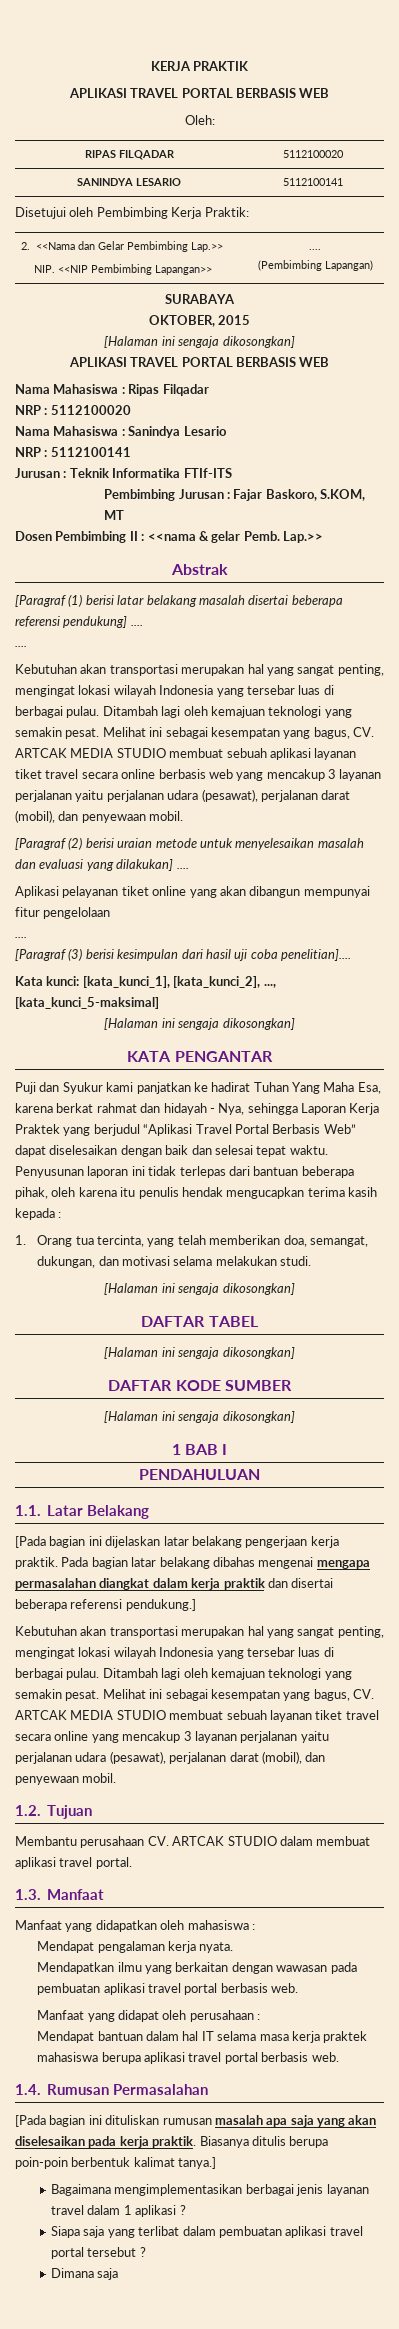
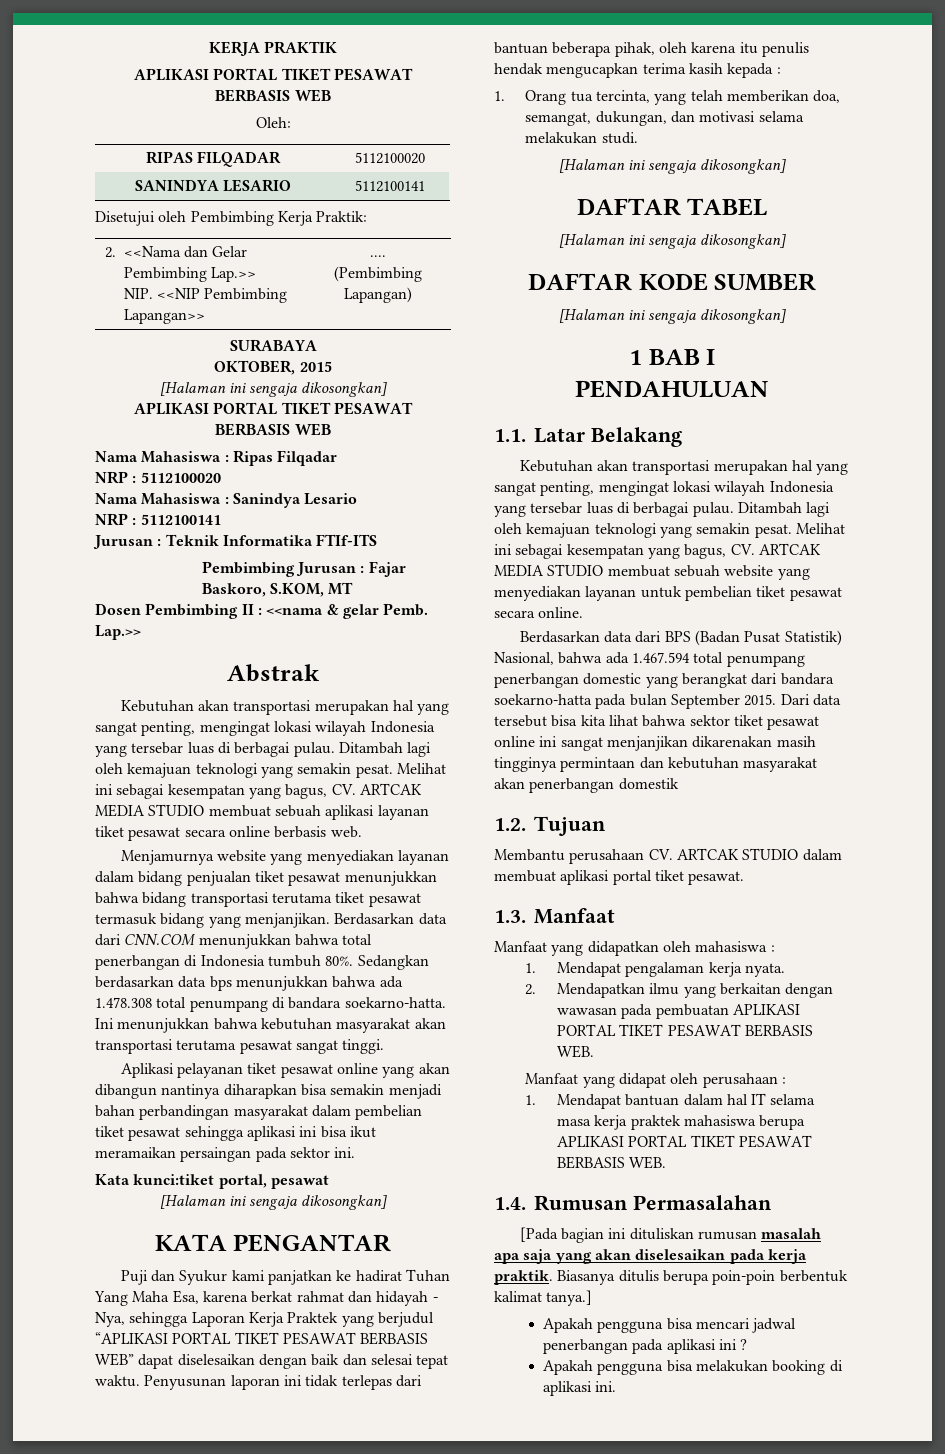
[130,88,233,98] TRAVEL PORTAL -> [213,68,413,81] PORTAL TIKET PESAWAT
[130,357,233,367] TRAVEL PORTAL -> [213,402,413,415] PORTAL TIKET PESAWAT
[15,594,343,607] [15,616,143,628] [15,646,27,647] // [Paragraf (1) berisi latar belakang masalah disertai beberapa referensi pendukung] .... // .... -> (320, 673) none
[45,769,79,779] travel -> [128,827,181,841] pesawat
[208,769,382,781] [15,789,351,802] [15,810,184,823] [15,837,364,850] [15,859,189,871] web yang mencakup 3 layanan perjalanan yaitu perjalanan udara (pesawat), perjalanan darat (mobil), dan penyewaan mobil. // [Paragraf (2) berisi uraian metode untuk menyelesaikan masalah dan evaluasi yang dilakukan] .... -> [330,826,362,838] [120,850,450,865] [95,871,437,886] [95,892,421,907] [95,913,447,928] [95,934,373,949] [95,955,429,970] [95,976,403,991] [95,997,446,1012] [95,1018,446,1033] [95,1039,385,1054] web. // Menjamurnya website yang menyediakan layanan dalam bidang penjualan tiket pesawat menunjukkan bahwa bidang transportasi terutama tiket pesawat termasuk bidang yang menjanjikan. Berdasarkan data dari CNN.COM menunjukkan bahwa total penerbangan di Indonesia tumbuh 80%. Sedangkan berdasarkan data bps menunjukkan bahwa ada 1.478.308 total penumpang di bandara soekarno-hatta. Ini menunjukkan bahwa kebutuhan masyarakat akan transportasi terutama pesawat sangat tinggi.
(149, 891) none -> [280,1064,333,1078] pesawat
[303,886,370,898] [15,907,111,919] [15,937,27,938] [15,948,351,961] [15,976,276,988] [15,997,159,1009] mempunyai fitur pengelolaan // .... // [Paragraf (3) berisi kesimpulan dari hasil uji coba penelitian].... // Kata kunci: [kata_kunci_1], [kata_kunci_2], ..., [kata_kunci_5-maksimal] -> [161,1084,442,1099] [95,1105,423,1120] [95,1126,376,1141] [95,1147,356,1162] [95,1174,329,1189] nantinya diharapkan bisa semakin menjadi bahan perbandingan masyarakat dalam pembelian tiket pesawat sehingga aplikasi ini bisa ikut meramaikan persaingan pada sektor ini. // Kata kunci:tiket portal, pesawat
[143,1124,356,1136] “Aplikasi Travel Portal Berbasis Web” -> [95,1332,429,1345] [95,1353,134,1366] “APLIKASI PORTAL TIKET PESAWAT BERBASIS WEB”
[15,1536,339,1548] [15,1557,370,1569] [15,1578,334,1590] [15,1599,196,1611] // [Pada bagian ini dijelaskan latar belakang pengerjaan kerja praktik. Pada bagian latar belakang dibahas mengenai mengapa permasalahan diangkat dalam kerja praktik dan disertai beberapa referensi pendukung.] -> (682, 437) none
[269,1710,379,1722] [15,1731,329,1743] [15,1751,326,1764] [15,1773,117,1785] layanan tiket travel secara online yang mencakup 3 layanan perjalanan yaitu perjalanan udara (pesawat), perjalanan darat (mobil), dan penyewaan mobil. -> [724,565,810,580] [494,586,842,601] [494,607,584,618] [519,630,842,646] [494,652,805,667] [494,673,834,688] [494,694,841,709] [494,715,820,730] [494,736,816,751] [494,757,818,772] [494,778,679,793] website yang menyediakan layanan untuk pembelian tiket pesawat secara online. // Berdasarkan data dari BPS (Badan Pusat Statistik) Nasional, bahwa ada 1.467.594 total penumpang penerbangan domestic yang berangkat dari bandara soekarno-hatta pada bulan September 2015. Dari data tersebut bisa kita lihat bahwa sektor tiket pesawat online ini sangat menjanjikan dikarenakan masih tingginya permintaan dan kebutuhan masyarakat akan penerbangan domestik
[59,1857,132,1869] travel portal. -> [612,870,745,885] portal tiket pesawat.
(255, 1927) none -> [525,963,537,973] 1.
(234, 1947) none -> [525,984,537,995] 2.
[103,1983,299,1995] aplikasi travel portal berbasis web. -> [732,1004,800,1015] [556,1024,813,1037] [556,1045,594,1058] APLIKASI PORTAL TIKET PESAWAT BERBASIS WEB.
(261, 2017) none -> [525,1095,537,1105] 1.
[144,2052,339,2064] aplikasi travel portal berbasis web. -> [556,1135,812,1148] [556,1156,667,1169] APLIKASI PORTAL TIKET PESAWAT BERBASIS WEB.
[51,2184,369,2196] [51,2205,186,2217] [51,2226,363,2238] [51,2247,146,2259] [51,2268,119,2280] Bagaimana mengimplementasikan berbagai jenis layanan travel dalam 1 aplikasi ? // Siapa saja yang terlibat dalam pembuatan aplikasi travel portal tersebut ? // Dimana saja -> [543,1318,797,1333] [543,1339,748,1354] [543,1360,843,1375] [543,1381,617,1396] Apakah pengguna bisa mencari jadwal penerbangan pada aplikasi ini ? // Apakah pengguna bisa melakukan booking di aplikasi ini.

